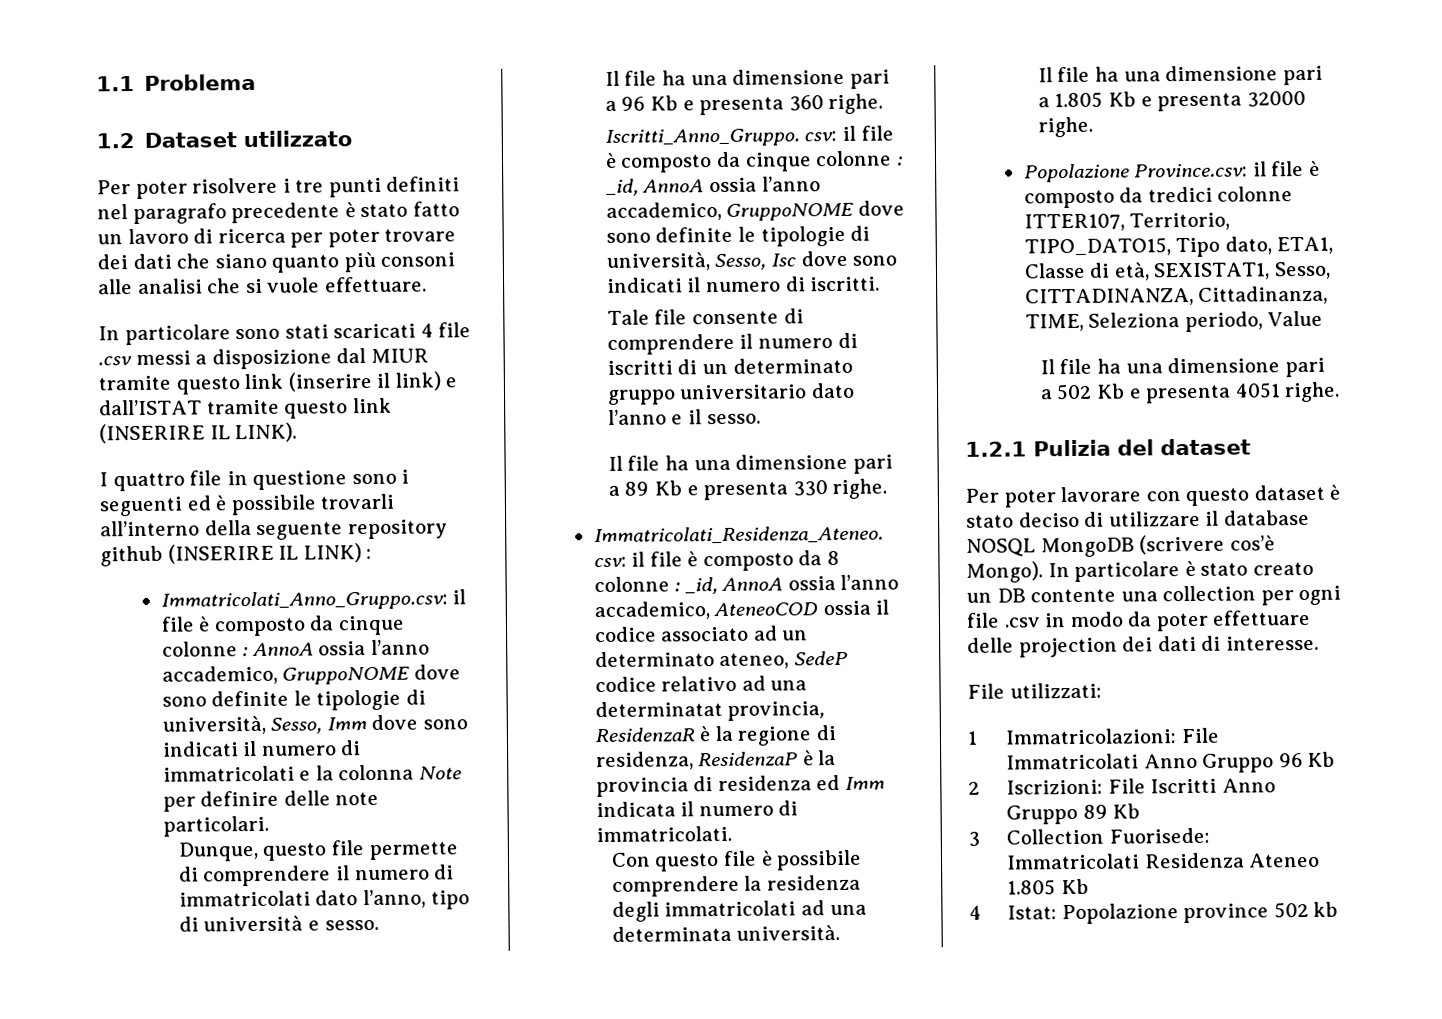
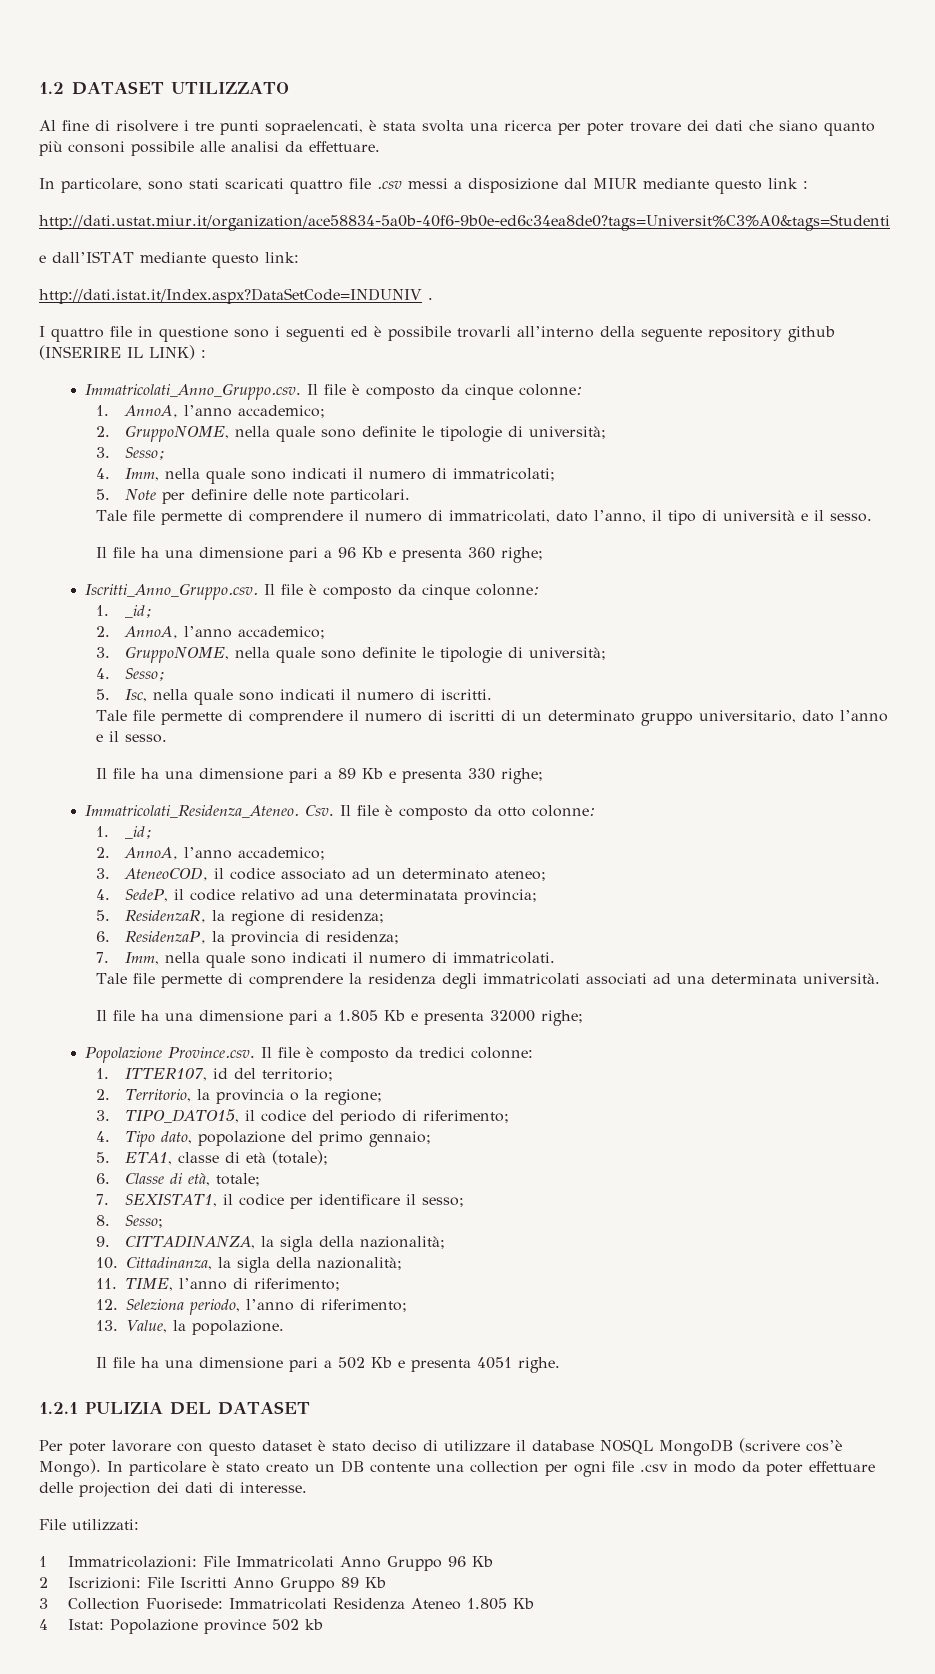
[96,73,257,92] [96,130,353,149] [97,176,461,199] [97,201,460,225] [97,228,214,245] 1.1 Problema // 1.2 Dataset utilizzato // Per poter risolvere i tre punti definiti nel paragrafo precedente è stato fatto un lavoro di -> [39,81,289,95] [39,120,498,135] 1.2 DATASET UTILIZZATO // Al fine di risolvere i tre punti sopraelencati, è stata svolta una
(456, 259) none -> [131,141,194,156] possibile
[207,277,321,294] che si vuole -> [285,141,303,152] da
[124,324,231,346] particolare -> [61,178,142,193] particolare,
[420,323,434,338] 4 -> [290,180,343,194] quattro
[98,371,458,395] [99,397,392,419] [99,422,298,444] tramite questo link (inserire il link) e dall’ISTAT tramite questo link (INSERIRE IL LINK). -> [643,178,808,194] [39,214,890,231] [39,251,299,268] [39,288,433,304] mediante questo link : // http://dati.ustat.miur.it/organization/ace58834-5a0b-40f6-9b0e-ed6c34ea8de0?tags=Universit%C3%A0&tags=Studenti // e dall’ISTAT mediante questo link: // http://dati.istat.it/Index.aspx?DataSetCode=INDUNIV .
[160,589,467,611] [160,615,405,637] [161,639,430,657] [161,664,461,685] [161,689,426,711] [161,714,468,735] [161,740,362,757] [162,764,415,782] Immatricolati_Anno_Gruppo.csv: il file è composto da cinque colonne : AnnoA ossia l’anno accademico, GruppoNOME dove sono definite le tipologie di università, Sesso, Imm dove sono indicati il numero di immatricolati e la colonna -> [85,383,584,400] [96,405,325,418] [96,425,606,442] [96,447,165,460] [96,468,555,484] [96,489,111,500] Immatricolati_Anno_Gruppo.csv. Il file è composto da cinque colonne: // 1. AnnoA, l’anno accademico; // 2. GruppoNOME, nella quale sono definite le tipologie di università; // 3. Sesso; // 4. Imm, nella quale sono indicati il numero di immatricolati; // 5.
[177,840,458,862] [178,864,455,887] [178,890,311,907] Dunque, questo file permette di comprendere il numero di immatricolati -> [96,510,551,525] Tale file permette di comprendere il numero di immatricolati,
(427, 899) none -> [652,510,663,521] il
(321, 925) none -> [814,510,825,521] il
[828,93,884,115] [604,125,894,147] [604,150,903,173] [604,176,821,196] [605,200,906,221] [605,225,871,247] [605,250,848,271] righe. // Iscritti_Anno_Gruppo. csv: il file è composto da cinque colonne : _id, AnnoA ossia l’anno accademico, GruppoNOME dove sono definite le tipologie di università, Sesso, Isc dove -> [501,547,544,563] [85,583,541,600] [96,605,152,618] [96,626,325,639] [96,646,606,663] [96,668,165,681] [96,689,233,705] righe; // Iscritti_Anno_Gruppo.csv. Il file è composto da cinque colonne: // 1. _id; // 2. AnnoA, l’anno accademico; // 3. GruppoNOME, nella quale sono definite le tipologie di università; // 4. Sesso; // 5. Isc, nella quale
[692,310,780,325] consente -> [161,712,223,725] permette
[679,384,808,400] universitario -> [699,710,797,723] universitario,
[832,478,888,500] righe. -> [501,768,544,784] righe;
[593,550,840,572] [593,574,900,595] [593,600,871,621] csv: il file è composto da 8 colonne : _id, AnnoA ossia l’anno accademico, AteneoCOD ossia -> [305,805,597,820] [96,826,152,839] [96,847,325,860] [96,867,208,881] Csv. Il file è composto da otto colonne: // 1. _id; // 2. AnnoA, l’anno accademico; // 3. AteneoCOD,
[719,650,848,670] [594,675,808,693] [594,700,826,721] [594,725,836,746] [595,750,837,771] [595,774,885,798] [595,801,676,818] ateneo, SedeP codice relativo ad una determinatat provincia, ResidenzaR è la regione di residenza, ResidenzaP è la provincia di residenza ed Imm indicata -> [494,870,546,881] [96,889,537,904] [96,910,384,926] [96,931,399,946] [96,952,347,968] ateneo; // 4. SedeP, il codice relativo ad una determinatata provincia; // 5. ResidenzaR, la regione di residenza; // 6. ResidenzaP, la provincia di residenza; // 7. Imm, nella quale sono indicati
[610,849,863,872] Con questo file è possibile -> [96,973,244,988] Tale file permette di
(797, 908) none -> [586,973,648,985] associati
[1037,116,1093,138] [1023,161,1267,183] righe. // Popolazione Province.csv: il -> [541,1010,584,1026] [85,1047,273,1063] righe; // Popolazione Province.csv. Il
[1217,186,1294,202] [1023,212,1231,232] [1023,236,1334,258] [1023,261,1331,281] [1024,285,1329,307] [1024,310,1324,333] colonne ITTER107, Territorio, TIPO_DATO15, Tipo dato, ETA1, Classe di età, SEXISTAT1, Sesso, CITTADINANZA, Cittadinanza, TIME, Seleziona periodo, Value -> [471,1047,534,1059] [96,1068,333,1081] [96,1089,382,1105] [96,1109,509,1125] [96,1131,431,1147] [96,1150,328,1165] [96,1173,260,1186] [96,1194,464,1209] [96,1215,163,1228] [96,1235,445,1252] [96,1257,403,1273] [96,1278,341,1291] [96,1299,408,1315] [96,1320,285,1335] colonne: // 1. ITTER107, id del territorio; // 2. Territorio, la provincia o la regione; // 3. TIPO_DATO15, il codice del periodo di riferimento; // 4. Tipo dato, popolazione del primo gennaio; // 5. ETA1, classe di età (totale); // 6. Classe di età, totale; // 7. SEXISTAT1, il codice per identificare il sesso; // 8. Sesso; // 9. CITTADINANZA, la sigla della nazionalità; // 10. Cittadinanza, la sigla della nazionalità; // 11. TIME, l’anno di riferimento; // 12. Seleziona periodo, l’anno di riferimento; // 13. Value, la popolazione.
[1033,438,1251,457] Pulizia del dataset -> [85,1401,310,1415] PULIZIA DEL DATASET

